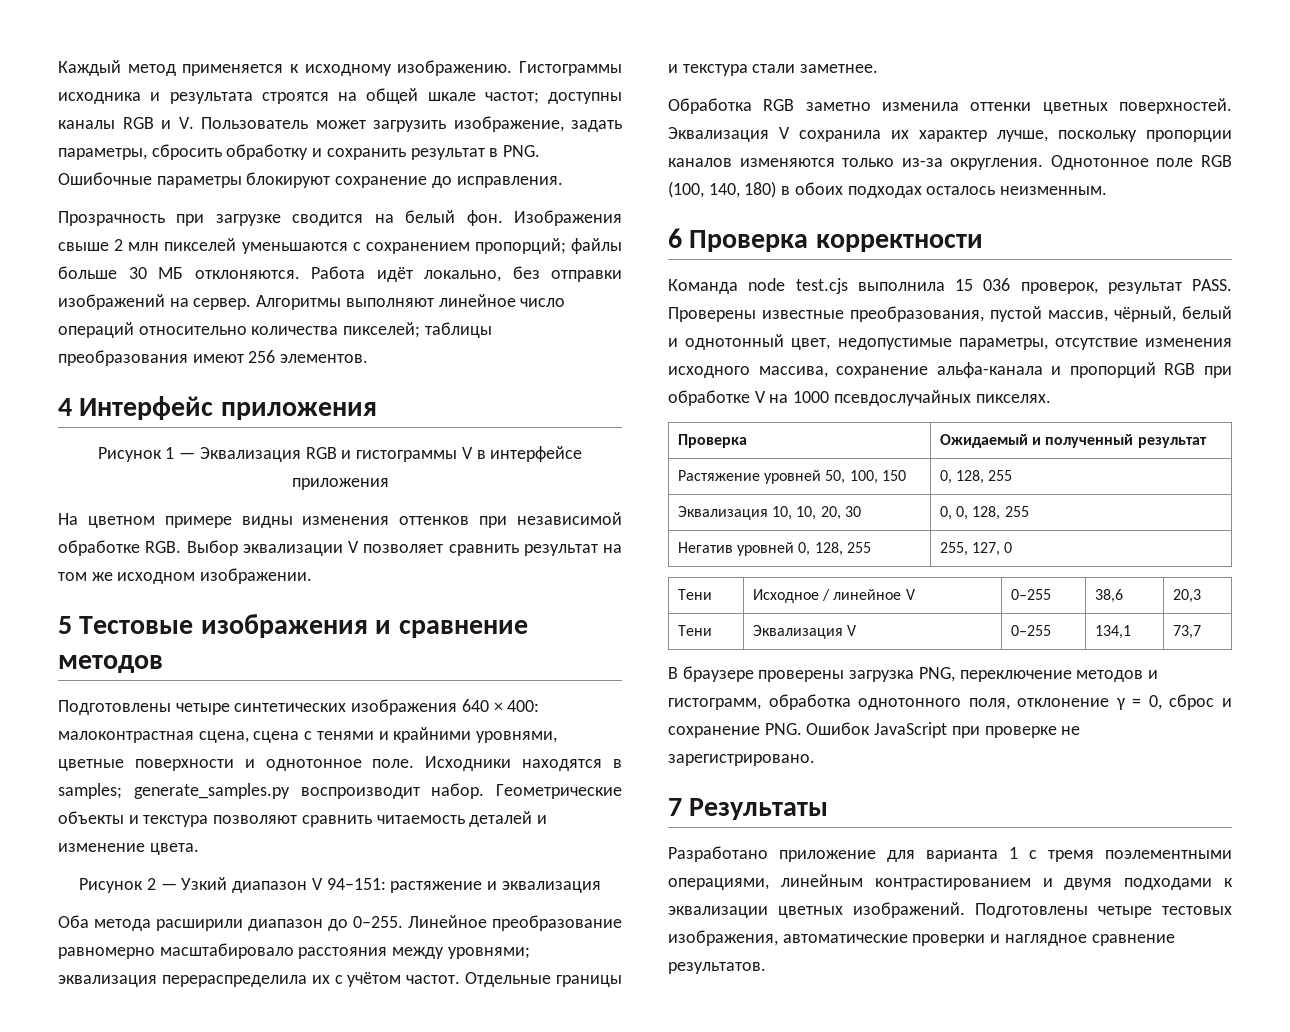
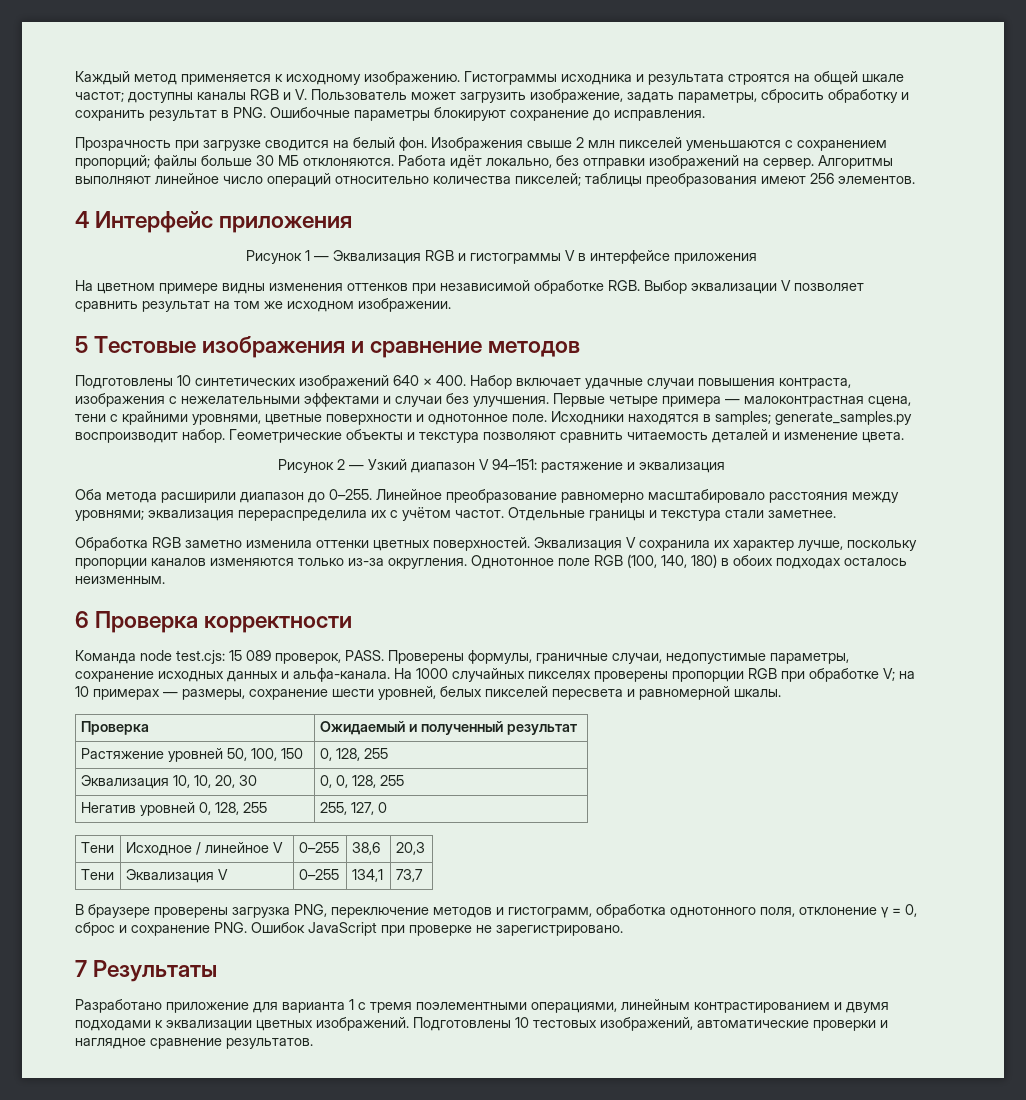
[175,699,540,715] [58,731,389,743] четыре синтетических изображения 640 × 400: малоконтрастная сцена, сцена с тенями и -> [177,375,851,389] [75,393,911,407] [75,414,118,422] 10 синтетических изображений 640 × 400. Набор включает удачные случаи повышения контраста, изображения с нежелательными эффектами и случаи без улучшения. Первые четыре примера — малоконтрастная сцена, тени с
[795,278,1232,294] [668,306,1232,322] [668,334,1232,350] [668,362,1232,378] [668,390,1051,406] test.cjs выполнила 15 036 проверок, результат PASS. Проверены известные преобразования, пустой массив, чёрный, белый и однотонный цвет, недопустимые параметры, отсутствие изменения исходного массива, сохранение альфа-канала и пропорций RGB при обработке V на 1000 псевдослучайных пикселях. -> [176,650,849,664] [75,668,915,682] [75,686,781,700] test.cjs: 15 089 проверок, PASS. Проверены формулы, граничные случаи, недопустимые параметры, сохранение исходных данных и альфа-канала. На 1000 случайных пикселях проверены пропорции RGB при обработке V; на 10 примерах — размеры, сохранение шести уровней, белых пикселей пересвета и равномерной шкалы.
[1098,906,1232,918] [668,930,778,946] четыре тестовых изображения, -> [515,1017,693,1031] 10 тестовых изображений,

